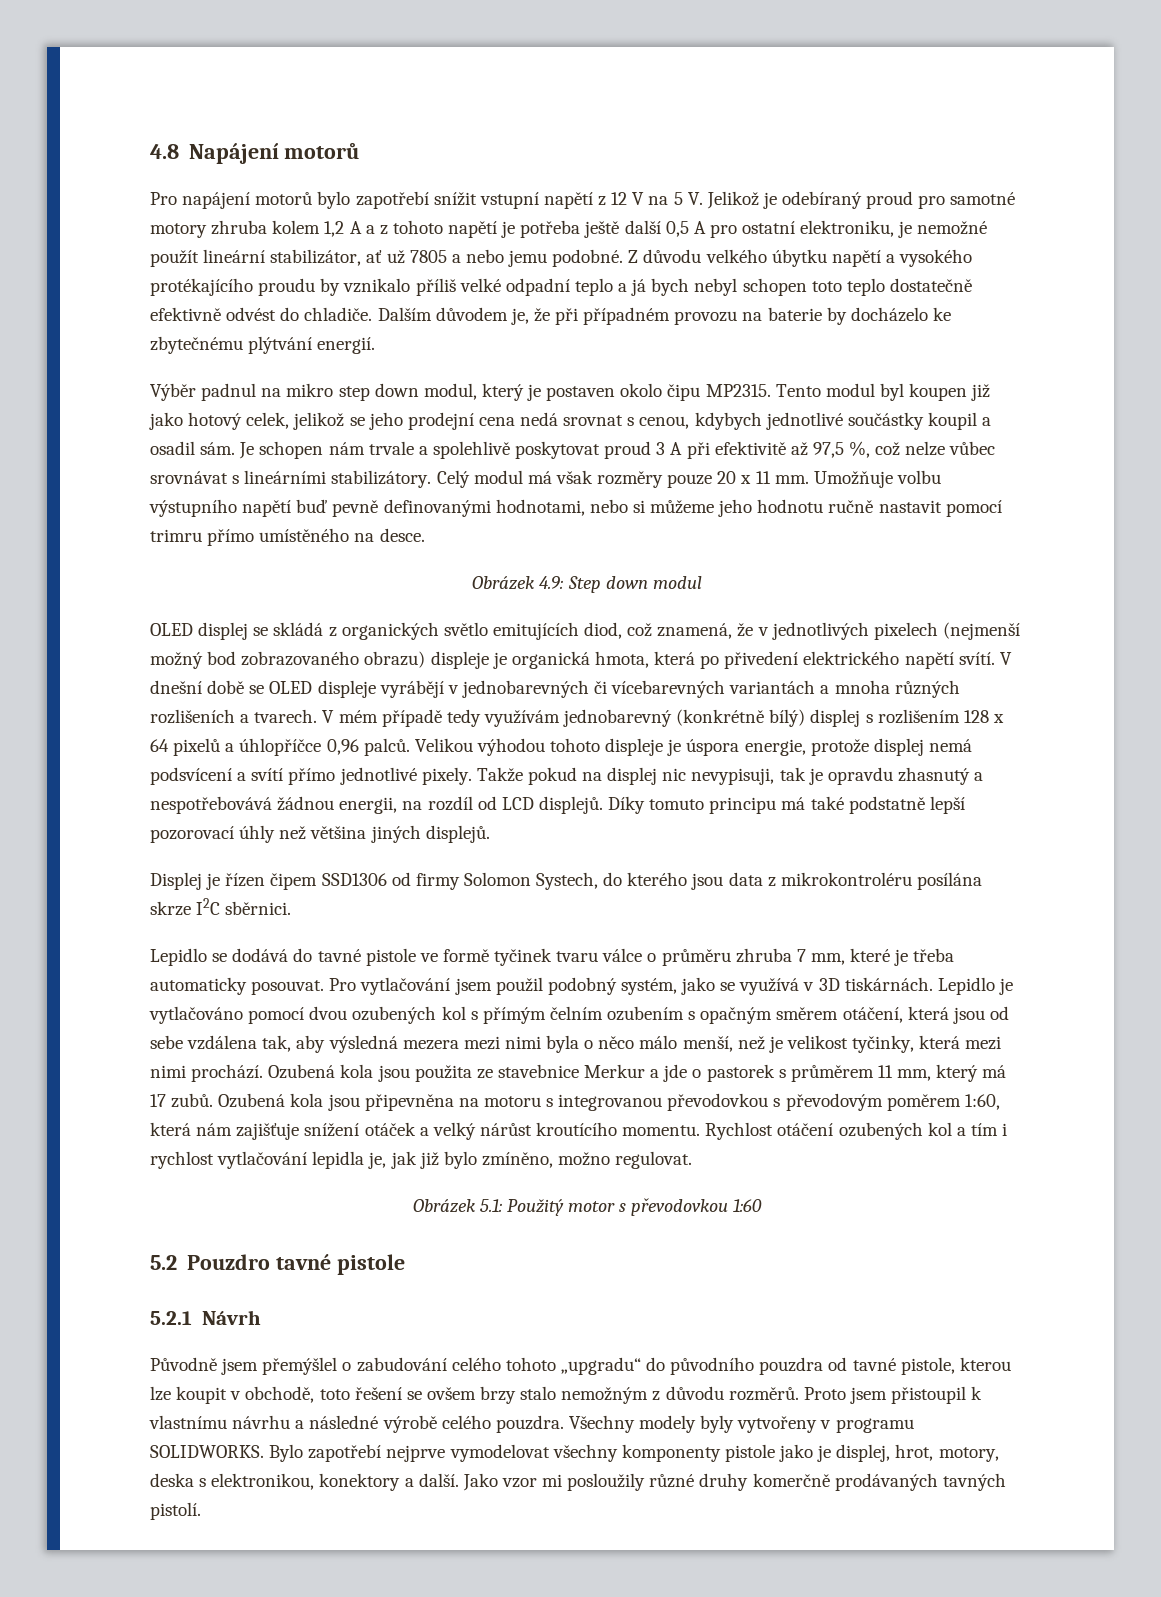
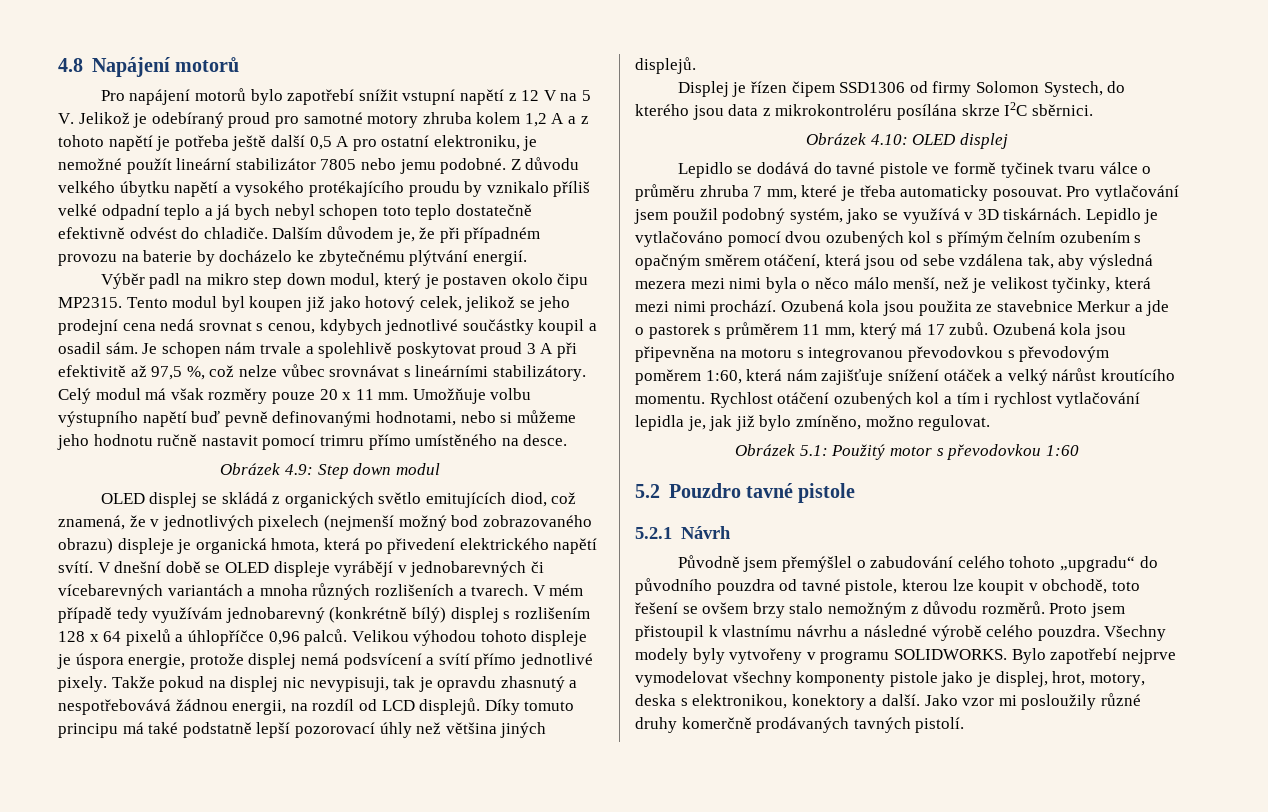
[270,249,461,266] stabilizátor, ať už 7805 a -> [235,158,357,170] stabilizátor 7805
[201,383,257,401] padnul -> [149,273,181,289] padl
(292, 908) none -> [806,133,1008,149] // Obrázek 4.10: OLED displej

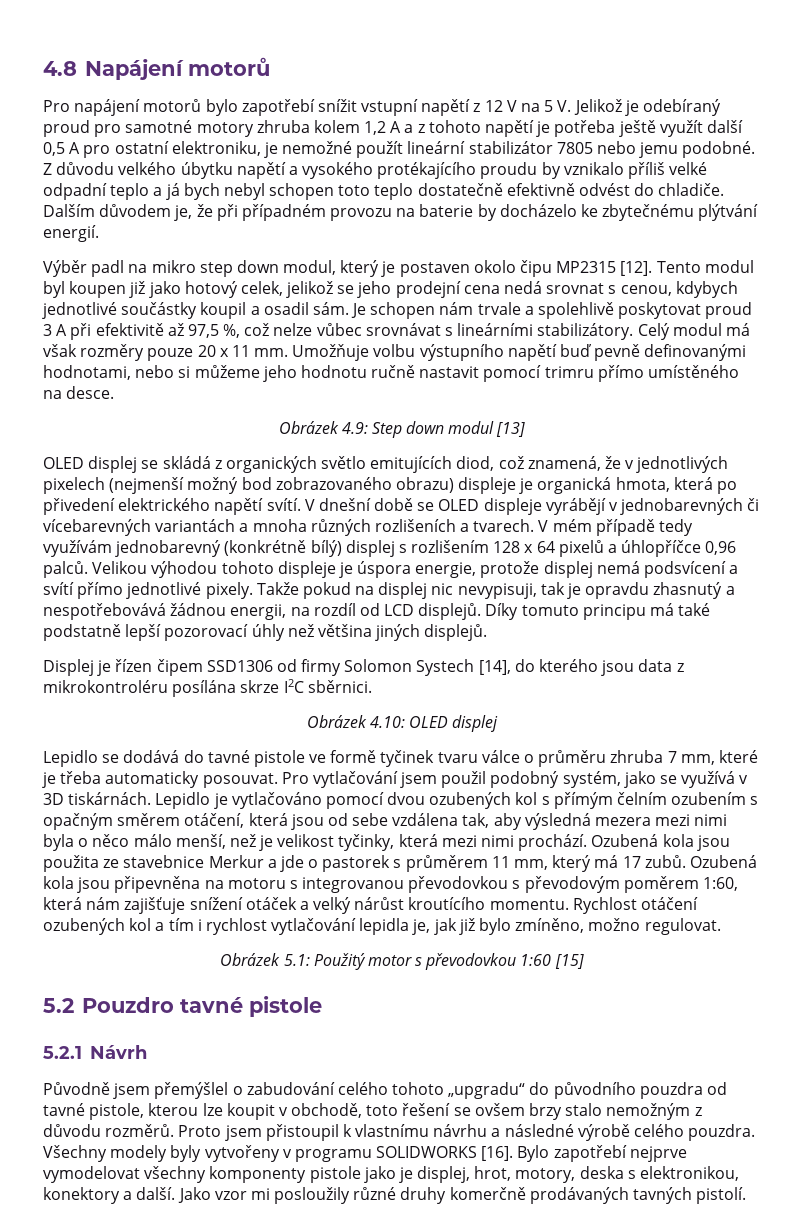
(267, 143) none -> [659,120,703,137] využít
[58,297,122,308] MP2315. -> [556,261,653,276] MP2315 [12].
(440, 469) none -> [496,422,526,437] [13]
[1043,81,1103,97] Systech, -> [416,659,511,676] Systech [14],
(1079, 450) none -> [554,954,584,969] [15]
[893,649,1007,660] SOLIDWORKS. -> [376,1146,514,1161] SOLIDWORKS [16].

